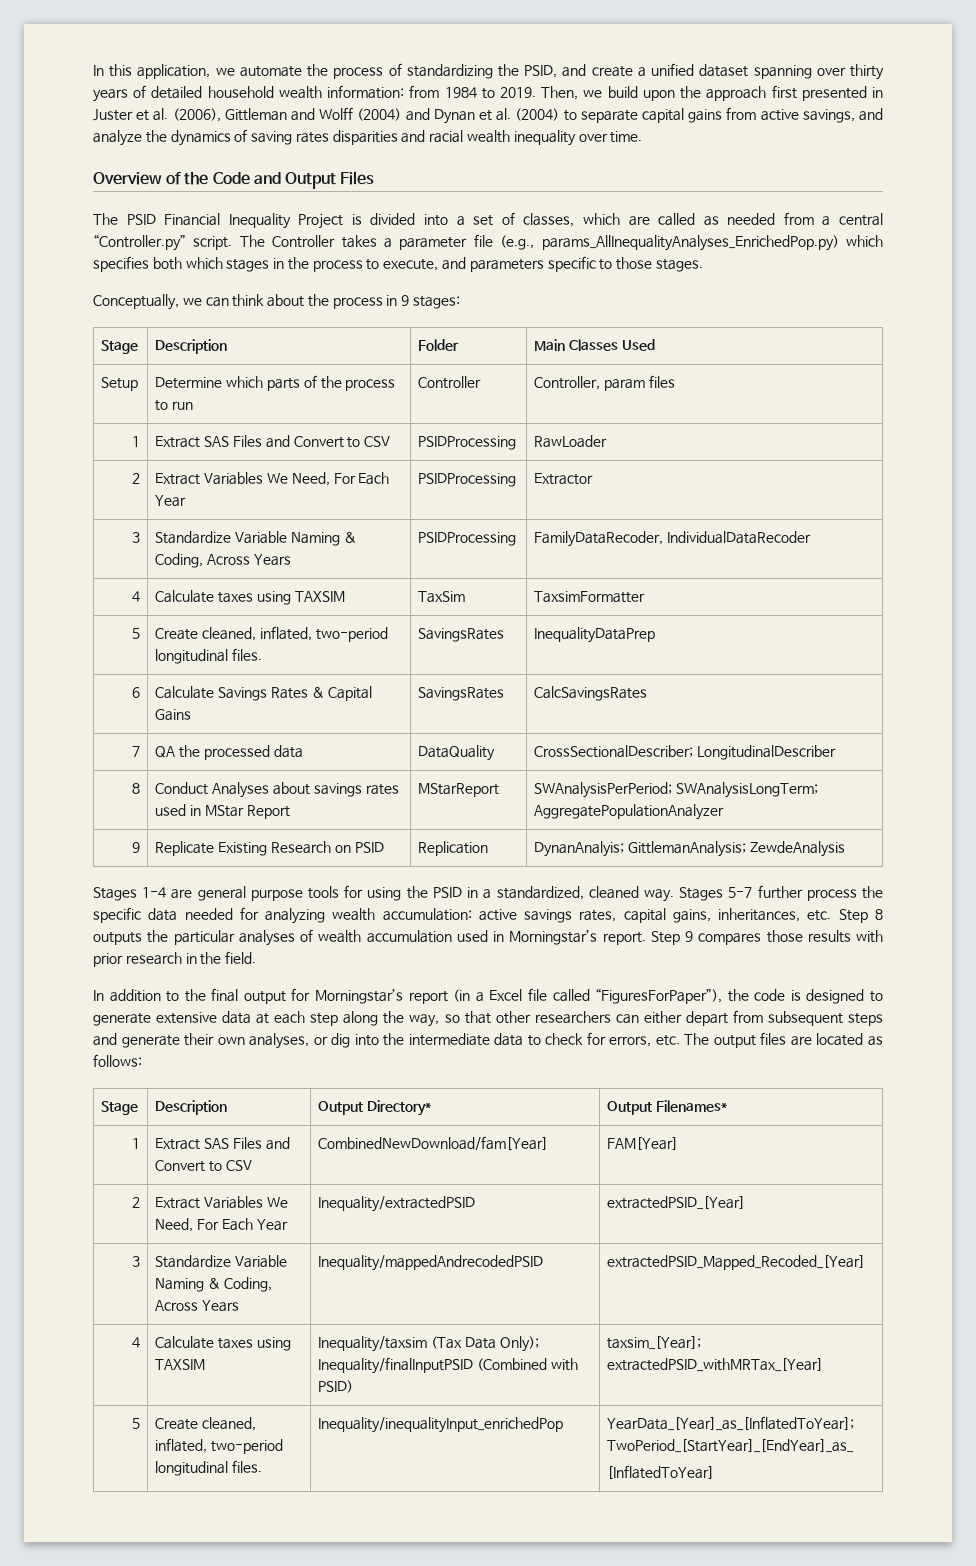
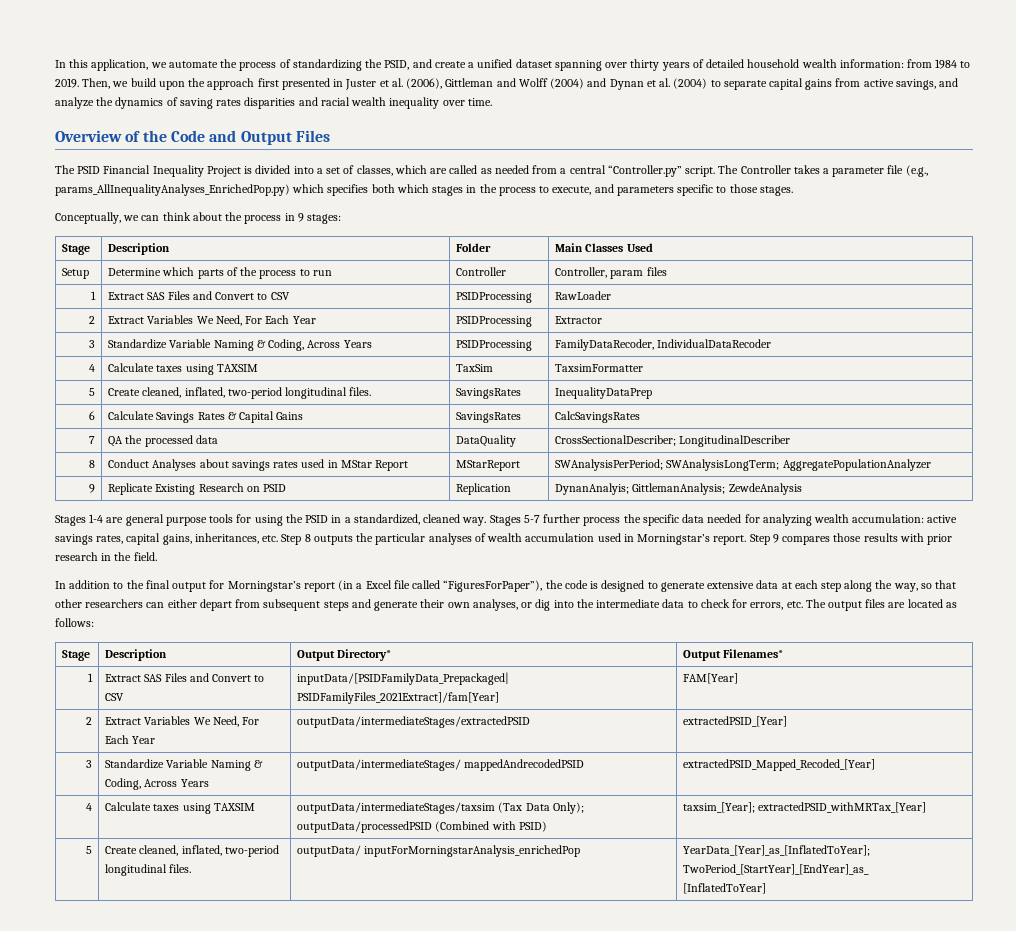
[318,1136,549,1151] CombinedNewDownload/fam[Year] -> [297,672,510,685] [297,692,500,704] inputData/[PSIDFamilyData_Prepackaged| PSIDFamilyFiles_2021Extract]/fam[Year]
[318,1196,476,1212] Inequality/extractedPSID -> [297,716,531,728] outputData/intermediateStages/extractedPSID
[318,1255,544,1271] Inequality/mappedAndrecodedPSID -> [297,759,585,771] outputData/intermediateStages/ mappedAndrecodedPSID
[318,1336,428,1352] Inequality/taxsim -> [297,802,496,814] outputData/intermediateStages/taxsim
[318,1357,474,1374] Inequality/finalInputPSID -> [297,821,433,833] outputData/processedPSID
[318,1417,564,1433] Inequality/inequalityInput_enrichedPop -> [297,845,581,857] outputData/ inputForMorningstarAnalysis_enrichedPop

